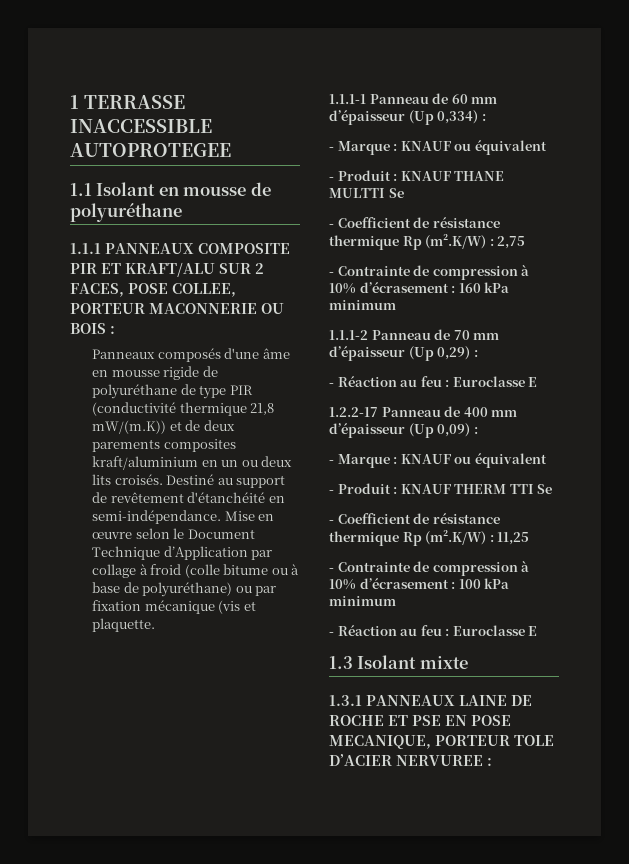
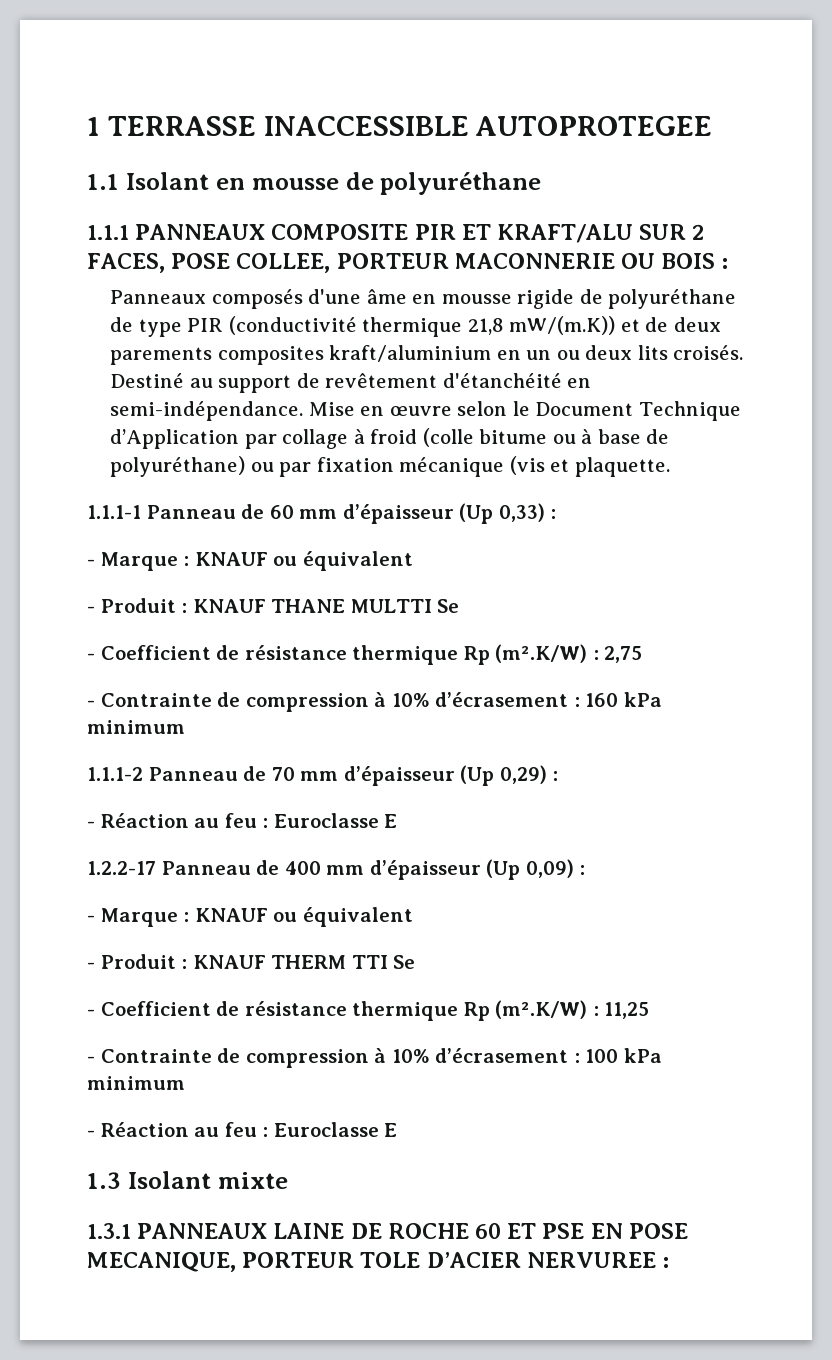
[437,110,479,124] 0,334) -> [498,503,545,522] 0,33)
(384, 720) none -> [475,1223,502,1239] 60

